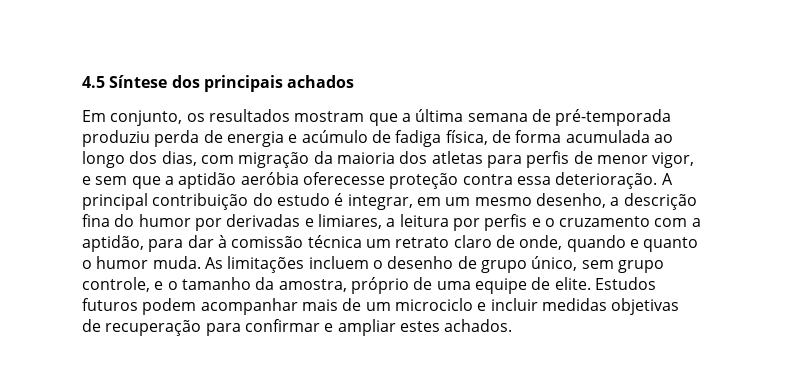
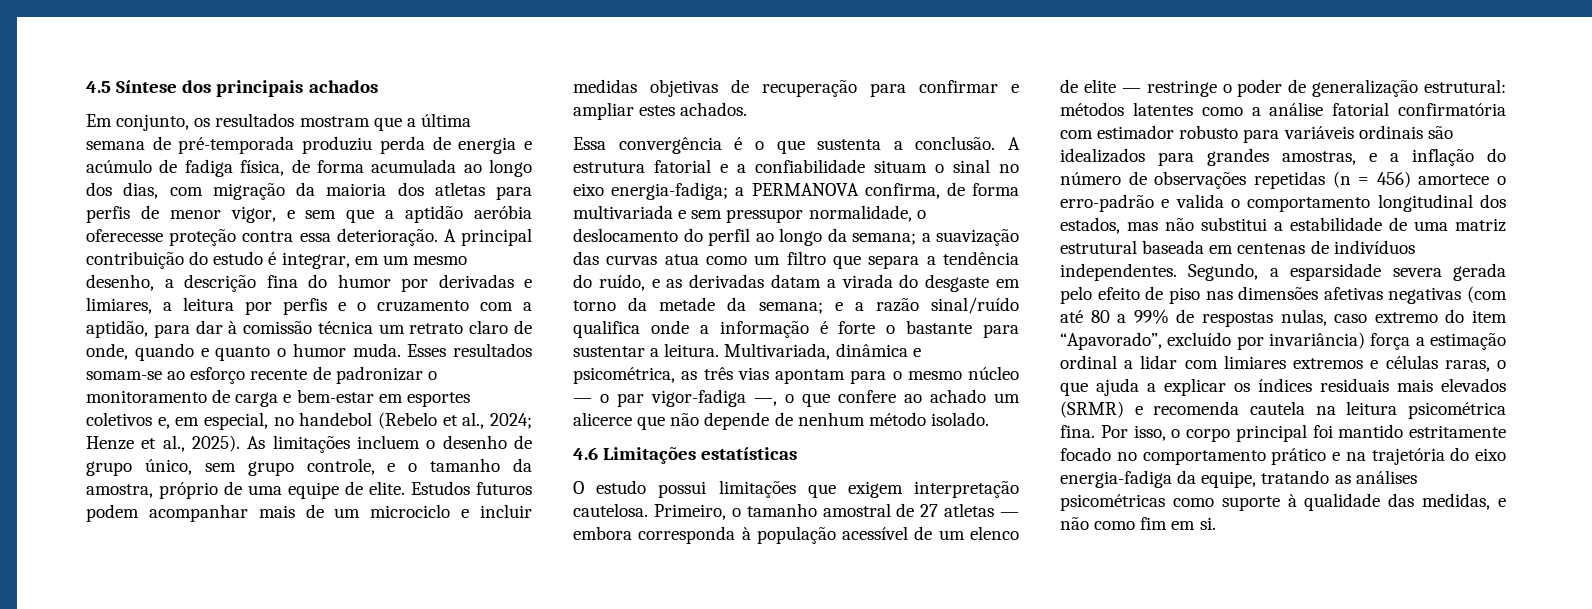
(201, 262) none -> [407,343,532,357] [86,366,437,384] [86,389,470,407] [86,412,532,430] [86,435,240,452] Esses resultados somam-se ao esforço recente de padronizar o monitoramento de carga e bem-estar em esportes coletivos e, em especial, no handebol (Rebelo et al., 2024; Henze et al., 2025).
(513, 325) none -> [573,136,1020,154] [573,159,1019,173] [573,182,1020,200] [573,205,926,223] [573,228,1019,246] [573,251,1019,269] [573,274,1020,292] [573,297,1019,314] [573,320,1019,338] [573,343,921,360] [573,366,1019,384] [573,389,1020,407] [573,412,989,430] [573,447,798,464] [573,480,1019,498] [573,503,1019,520] [573,526,1019,544] [1060,79,1506,97] [1060,102,1506,116] [1060,125,1453,143] [1060,148,1506,166] [1060,171,1506,189] [1060,194,1506,212] [1060,217,1506,234] [1060,240,1415,254] [1060,263,1506,281] [1060,286,1507,304] [1060,309,1507,327] [1060,332,1506,350] [1060,355,1506,372] [1060,378,1506,396] [1060,401,1506,419] [1060,424,1506,442] [1060,447,1506,465] [1060,470,1417,488] [1060,493,1506,511] [1060,517,1216,530] // Essa convergência é o que sustenta a conclusão. A estrutura fatorial e a confiabilidade situam o sinal no eixo energia-fadiga; a PERMANOVA confirma, de forma multivariada e sem pressupor normalidade, o deslocamento do perfil ao longo da semana; a suavização das curvas atua como um filtro que separa a tendência do ruído, e as derivadas datam a virada do desgaste em torno da metade da semana; e a razão sinal/ruído qualifica onde a informação é forte o bastante para sustentar a leitura. Multivariada, dinâmica e psicométrica, as três vias apontam para o mesmo núcleo — o par vigor-fadiga —, o que confere ao achado um alicerce que não depende de nenhum método isolado. // 4.6 Limitações estatísticas // O estudo possui limitações que exigem interpretação cautelosa. Primeiro, o tamanho amostral de 27 atletas — embora corresponda à população acessível de um elenco de elite — restringe o poder de generalização estrutural: métodos latentes como a análise fatorial confirmatória com estimador robusto para variáveis ordinais são idealizados para grandes amostras, e a inflação do número de observações repetidas (n = 456) amortece o erro-padrão e valida o comportamento longitudinal dos estados, mas não substitui a estabilidade de uma matriz estrutural baseada em centenas de indivíduos independentes. Segundo, a esparsidade severa gerada pelo efeito de piso nas dimensões afetivas negativas (com até 80 a 99% de respostas nulas, caso extremo do item “Apavorado”, excluído por invariância) força a estimação ordinal a lidar com limiares extremos e células raras, o que ajuda a explicar os índices residuais mais elevados (SRMR) e recomenda cautela na leitura psicométrica fina. Por isso, o corpo principal foi mantido estritamente focado no comportamento prático e na trajetória do eixo energia-fadiga da equipe, tratando as análises psicométricas como suporte à qualidade das medidas, e não como fim em si.

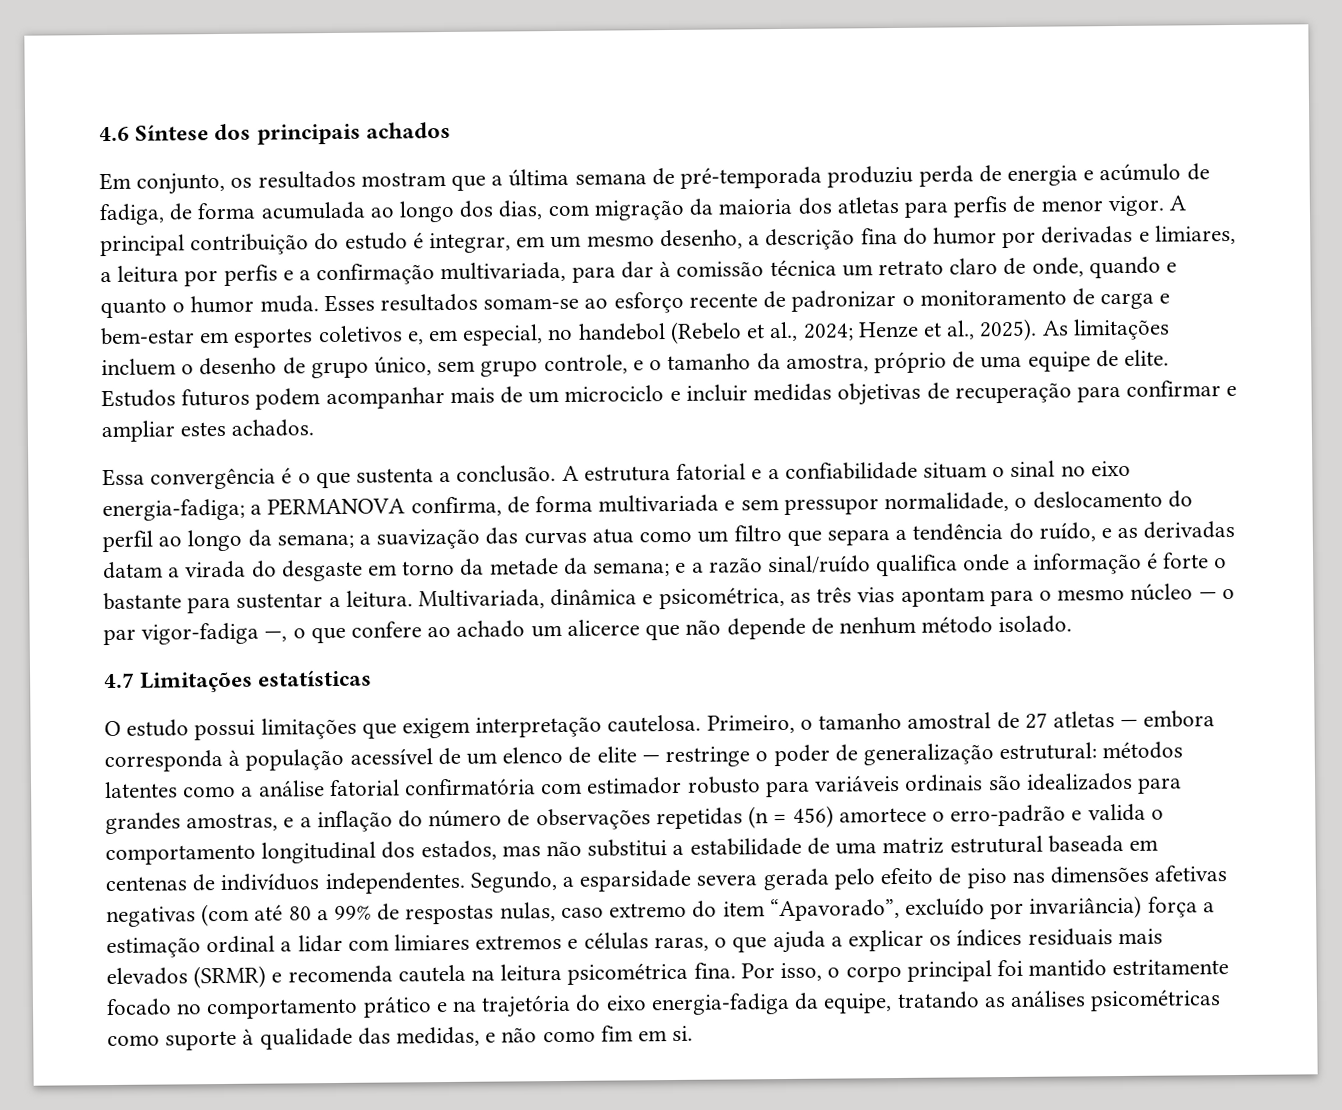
[86,81,111,93] 4.5 -> [99,126,130,142] 4.6
[184,159,285,177] fadiga física, -> [99,203,165,226] fadiga,
[230,205,532,223] [86,228,438,246] vigor, e sem que a aptidão aeróbia oferecesse proteção contra essa deterioração. -> [1107,195,1164,217] vigor.
[357,300,532,312] [86,320,148,338] o cruzamento com a aptidão, -> [299,261,567,286] a confirmação multivariada,
[573,447,598,460] 4.6 -> [104,672,135,689] 4.7

